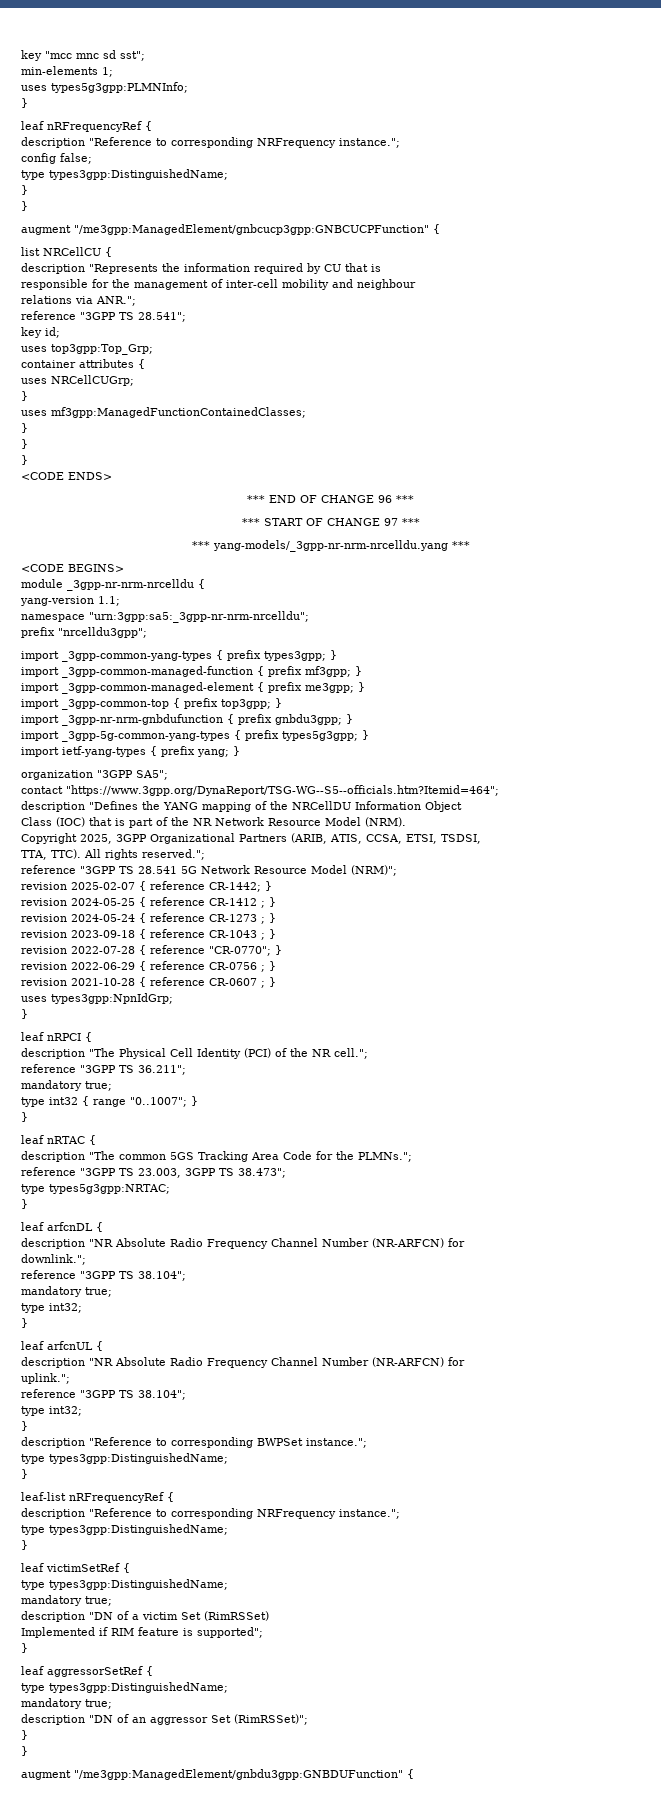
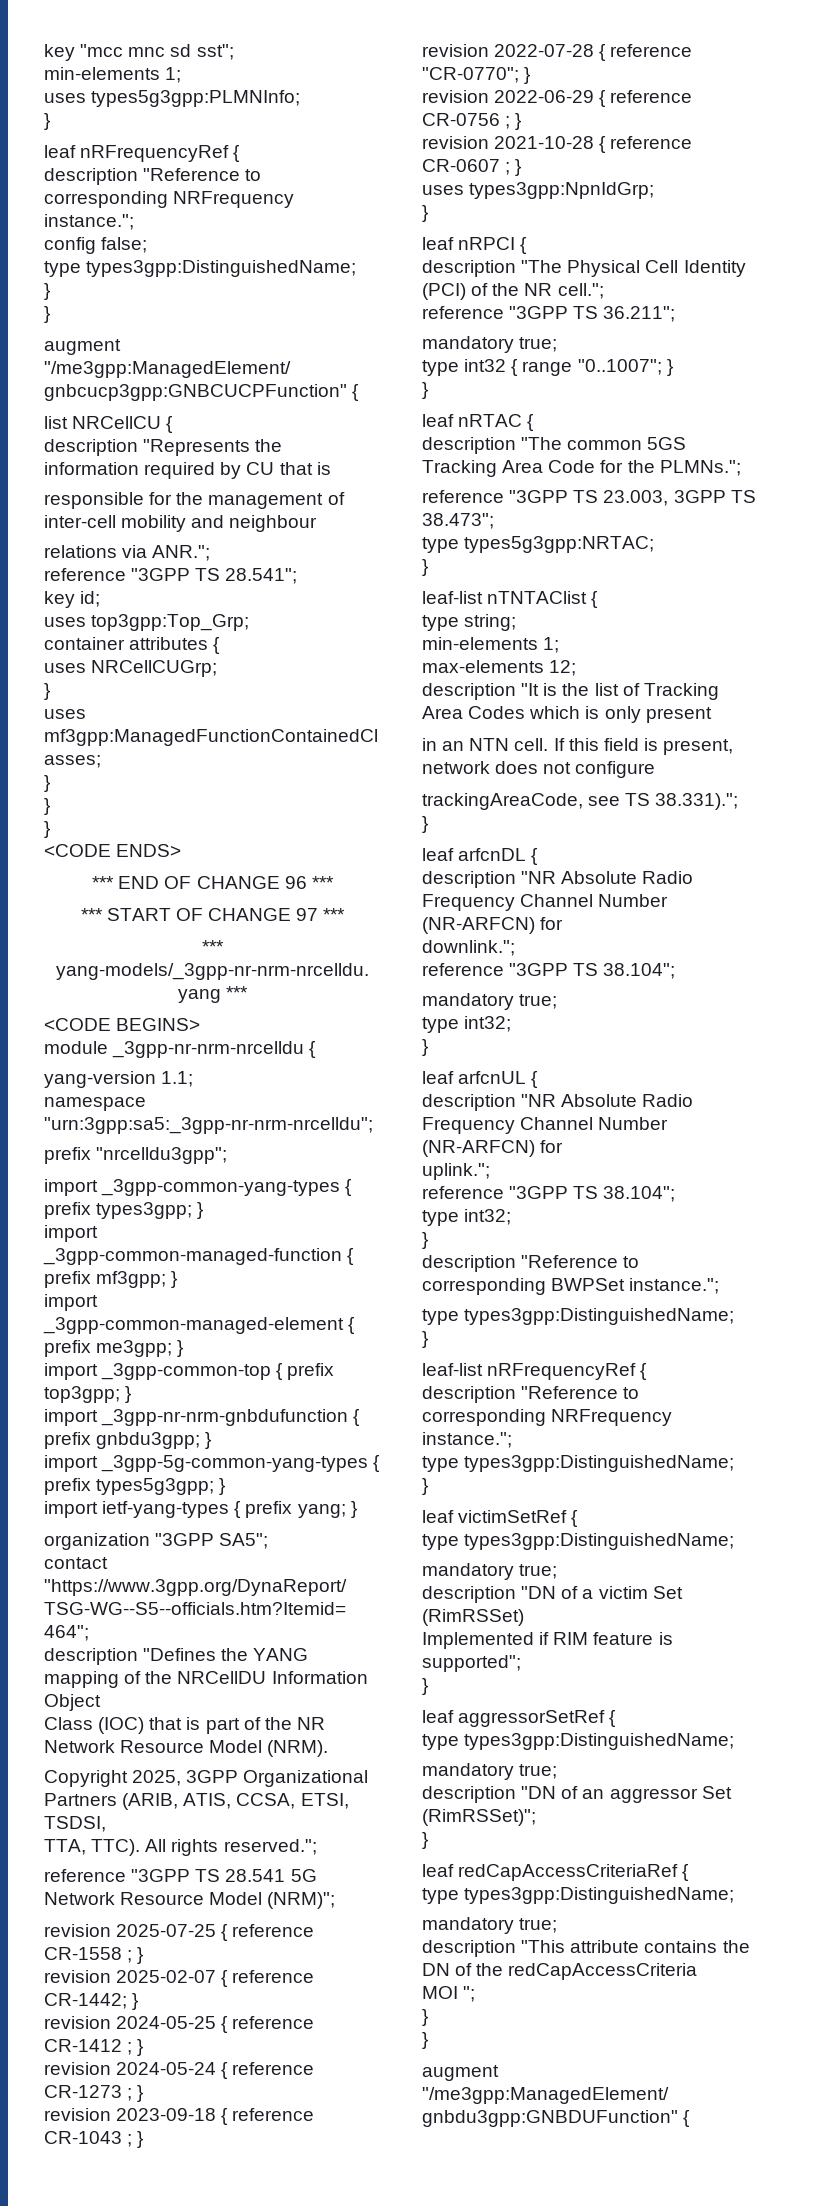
(397, 870) none -> [44,1924,315,1941] [44,1947,144,1964] // revision 2025-07-25 { reference CR-1558 ; }
(28, 1204) none -> [422,591,599,608] [422,614,517,631] [422,637,560,653] [422,660,577,676] [422,683,719,700] [422,706,712,723] [422,738,734,755] [422,761,656,778] [422,793,739,810] [422,816,428,833] // leaf-list nTNTAClist { // type string; // min-elements 1; // max-elements 12; // description "It is the list of Tracking Area Codes which is only present // in an NTN cell. If this field is present, network does not configure // trackingAreaCode, see TS 38.331)."; // }
(28, 1735) none -> [422,1864,690,1881] [422,1887,735,1904] [422,1917,558,1934] [422,1940,750,1957] [422,1963,698,1980] [422,1986,476,2002] [422,2009,428,2026] // leaf redCapAccessCriteriaRef { // type types3gpp:DistinguishedName; // mandatory true; // description "This attribute contains the DN of the redCapAccessCriteria // MOI "; // }

